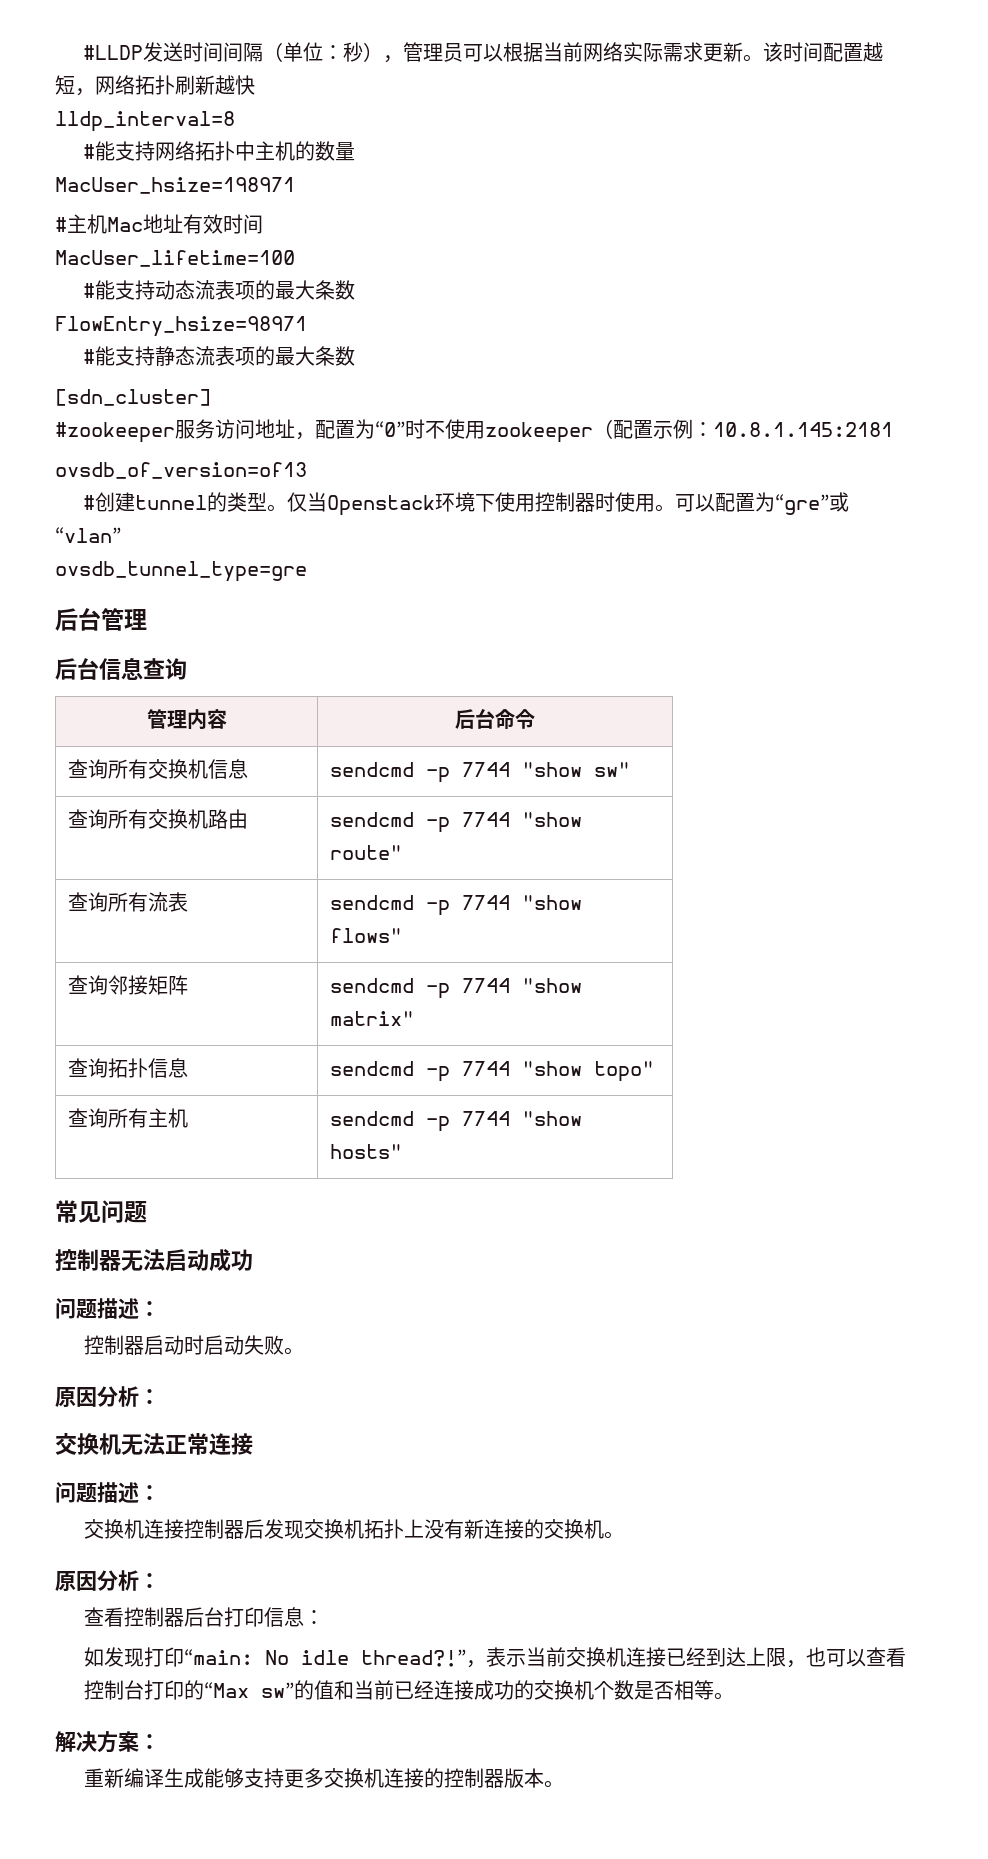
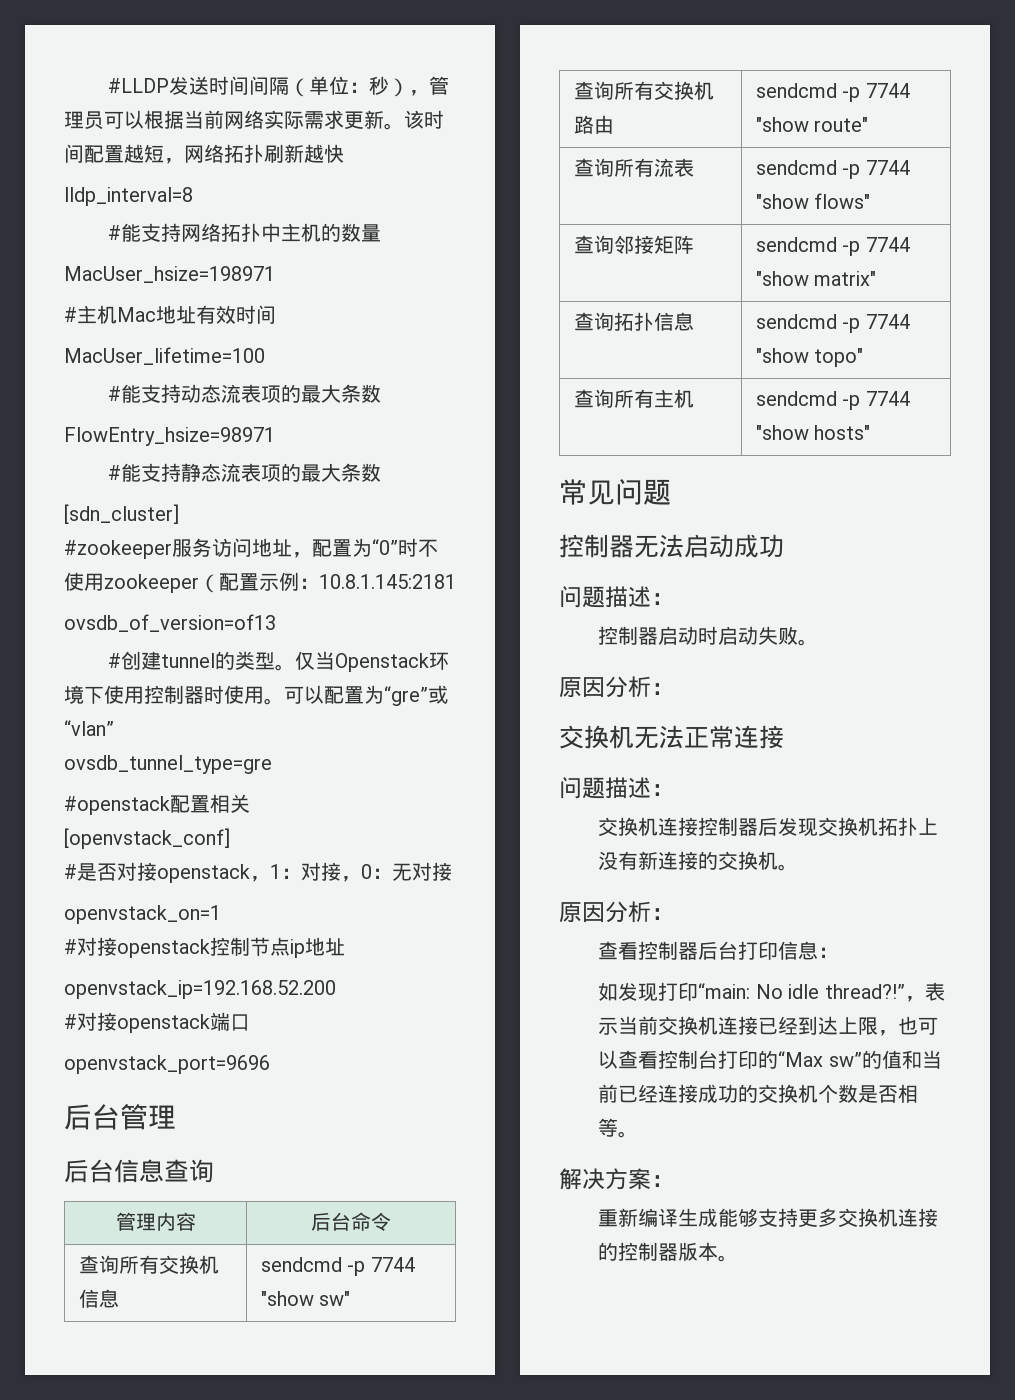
(307, 571) none -> [64,794,250,815] [64,828,230,849] [64,862,452,883] [64,905,221,924] [64,937,345,958] [64,980,336,999] [64,1012,250,1033] [64,1055,270,1074] // #openstack配置相关 // [openvstack_conf] // #是否对接openstack，1：对接，0：无对接 // openvstack_on=1 // #对接openstack控制节点ip地址 // openvstack_ip=192.168.52.200 // #对接openstack端口 // openvstack_port=9696

